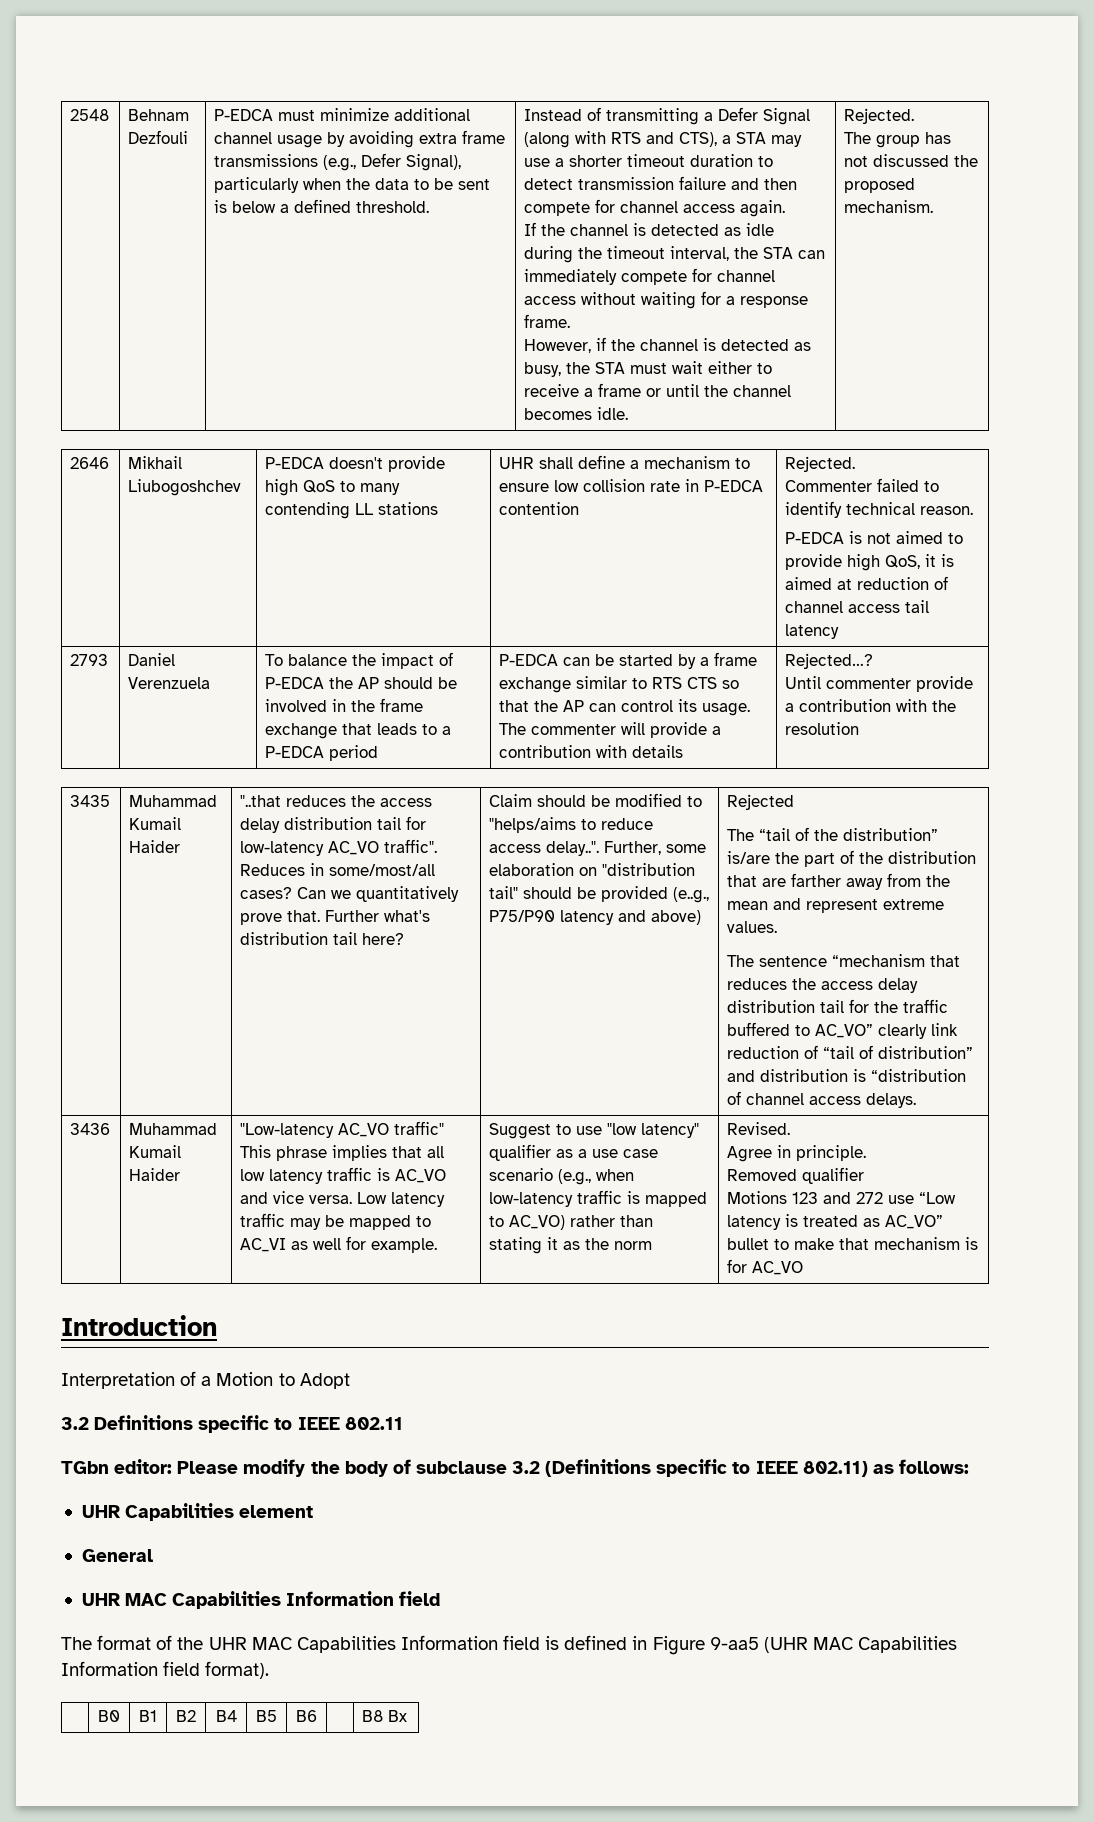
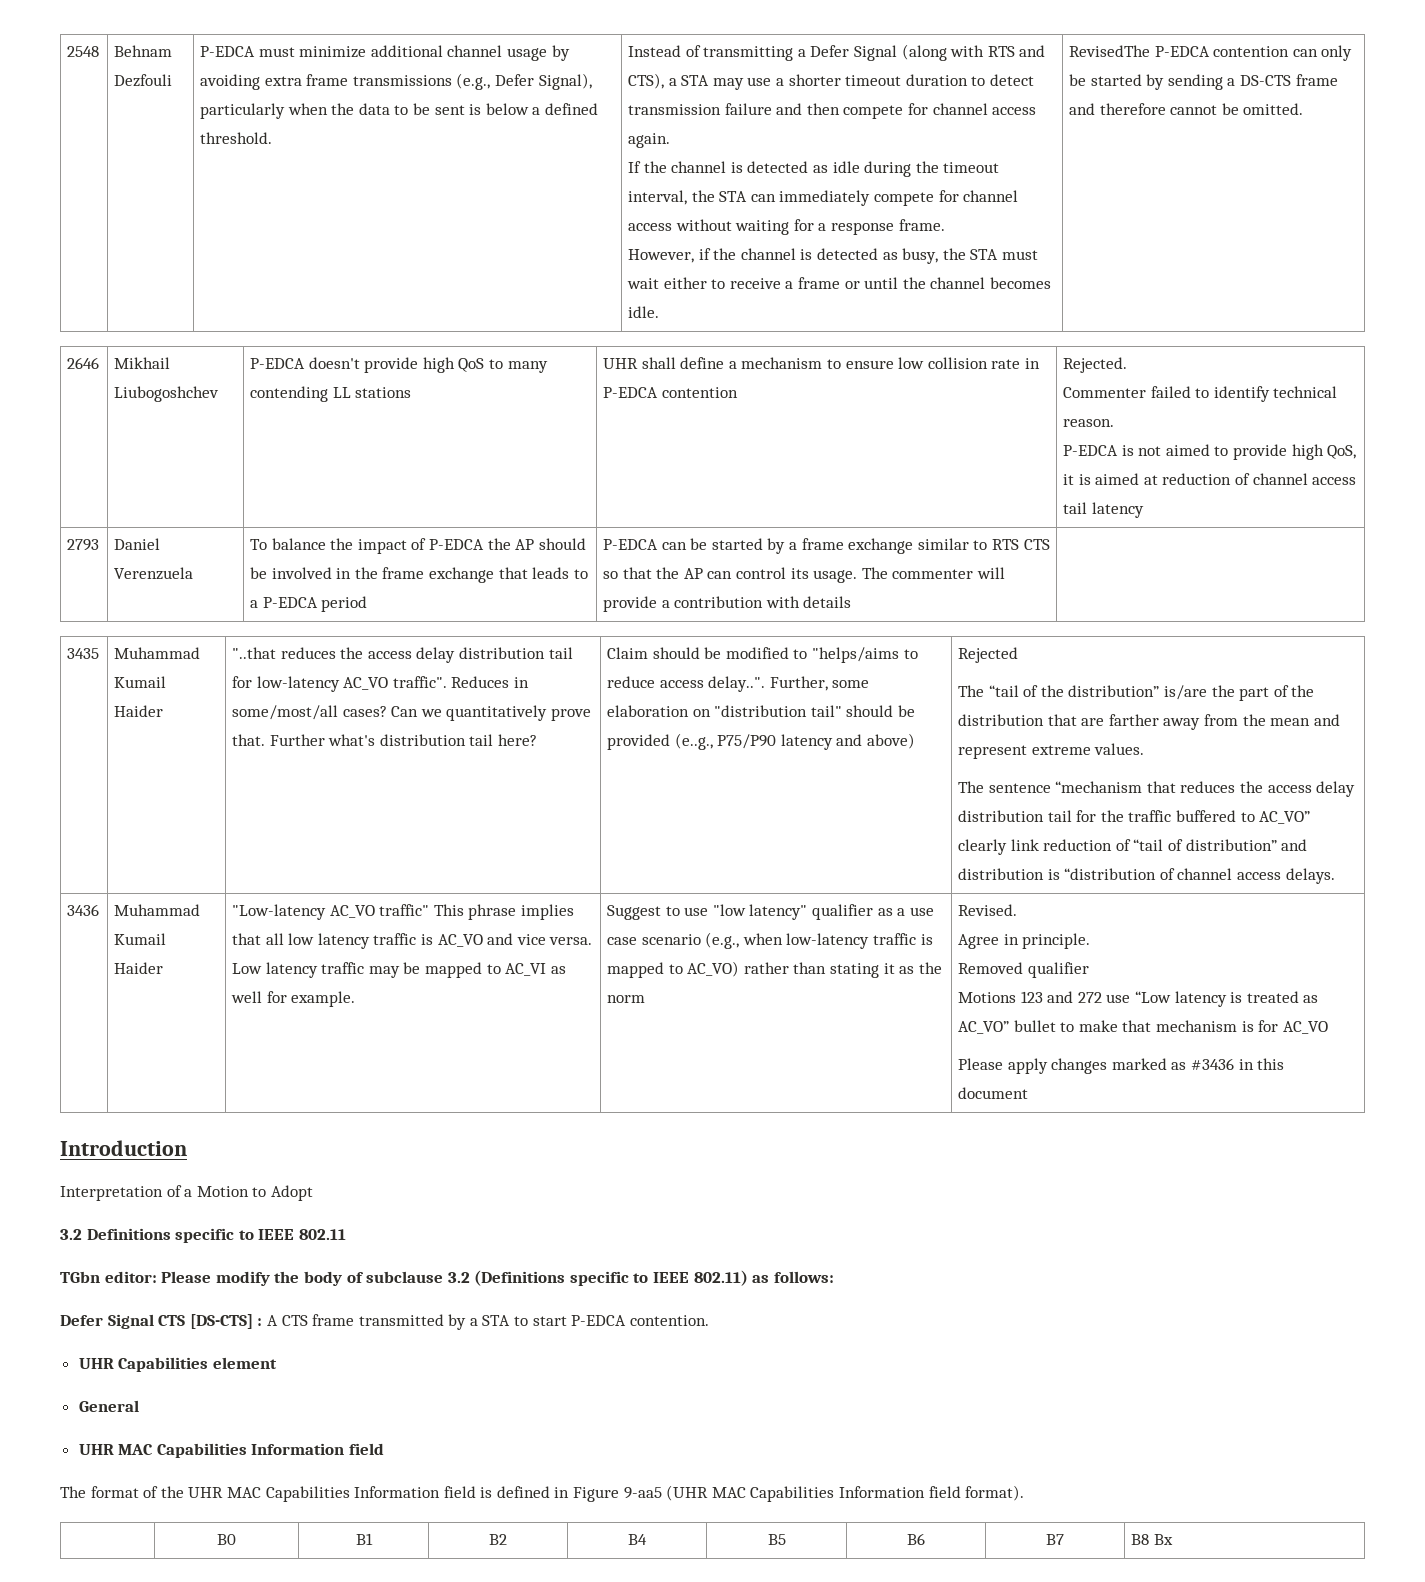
[844,108,915,124] [844,132,952,148] [844,154,979,167] [844,178,916,193] [844,200,934,213] Rejected. // The group has not discussed the proposed mechanism. -> [1069,45,1353,61] [1069,74,1338,90] [1069,103,1304,115] RevisedThe P-EDCA contention can only be started by sending a DS-CTS frame and therefore cannot be omitted.
[785,653,874,669] [785,676,974,692] [785,699,957,712] [785,722,860,735] Rejected…? // Until commenter provide a contribution with the resolution -> (852, 602) none
(804, 1268) none -> [958,1058,1285,1074] [958,1087,1029,1099] // Please apply changes marked as #3436 in this document
(969, 1466) none -> [60,1314,709,1330] // Defer Signal CTS [DS-CTS] : A CTS frame transmitted by a STA to start P-EDCA contention.
(317, 1716) none -> [1046,1534,1064,1545] B7

